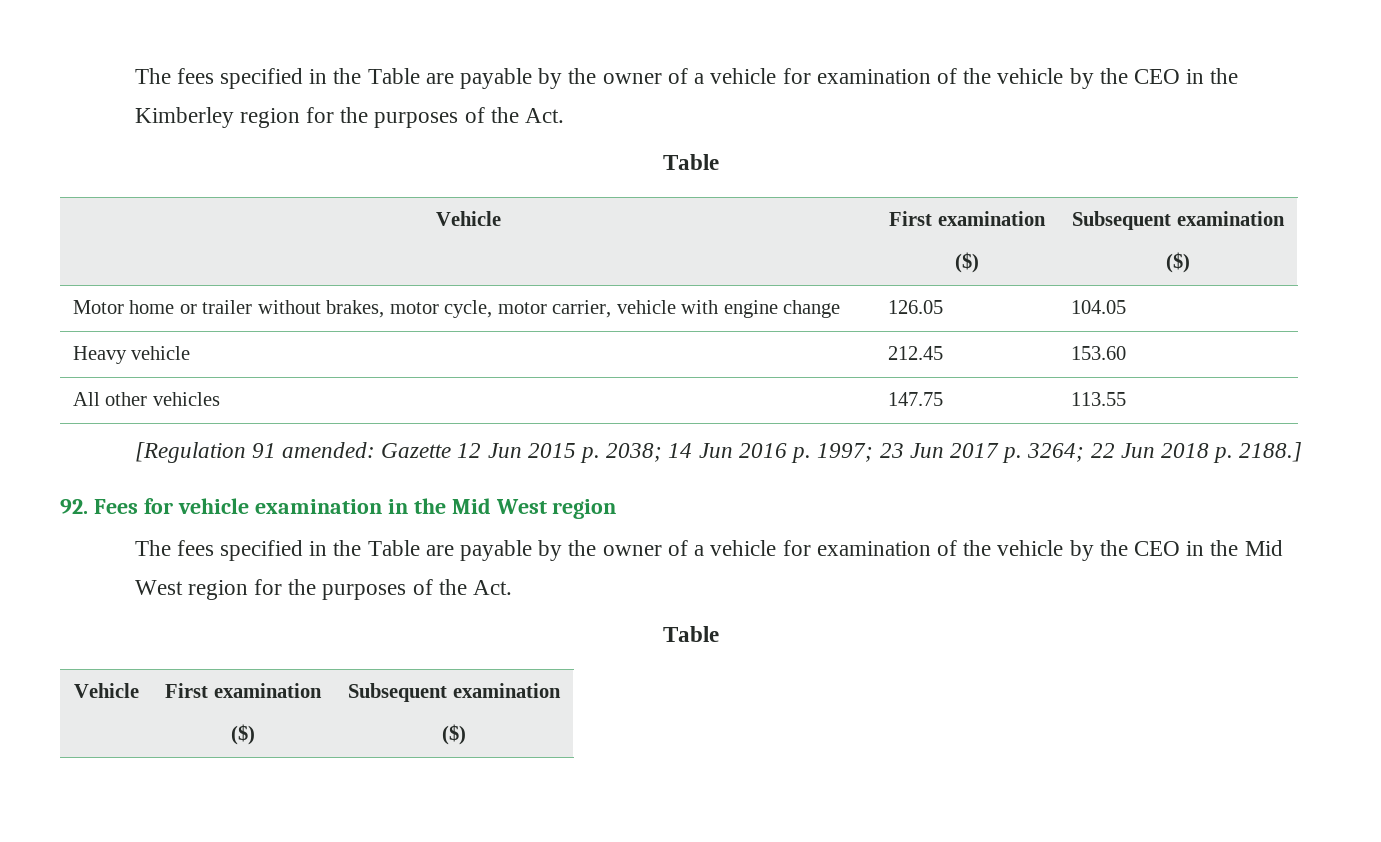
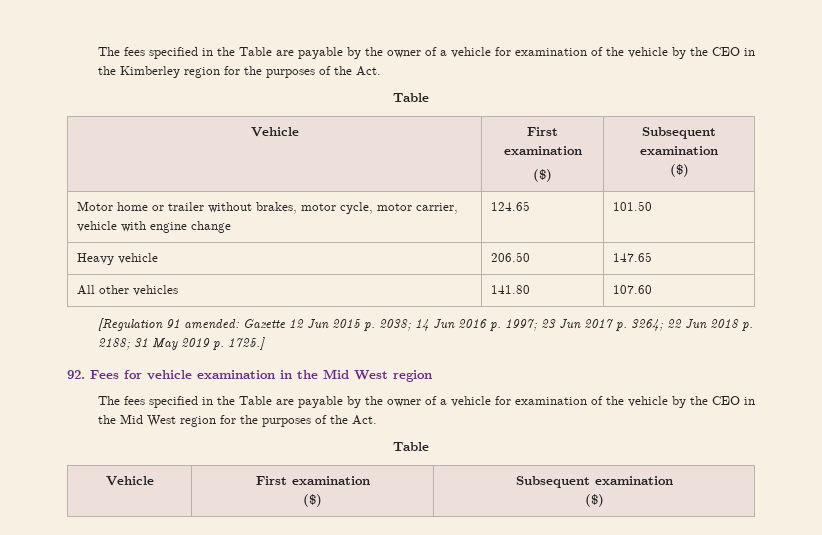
[887,300,943,314] [1070,300,1126,314] 126.05 | 104.05 -> [491,201,531,211] [613,201,653,211] 124.65 | 101.50
[887,346,943,360] [1070,346,1126,360] 212.45 | 153.60 -> [491,252,531,262] [613,252,653,262] 206.50 | 147.65
[887,392,943,406] [1070,392,1126,406] 147.75 | 113.55 -> [491,285,531,294] [613,285,653,294] 141.80 | 107.60
[1239,442,1303,462] 2188.] -> [97,337,265,350] 2188; 31 May 2019 p. 1725.]

